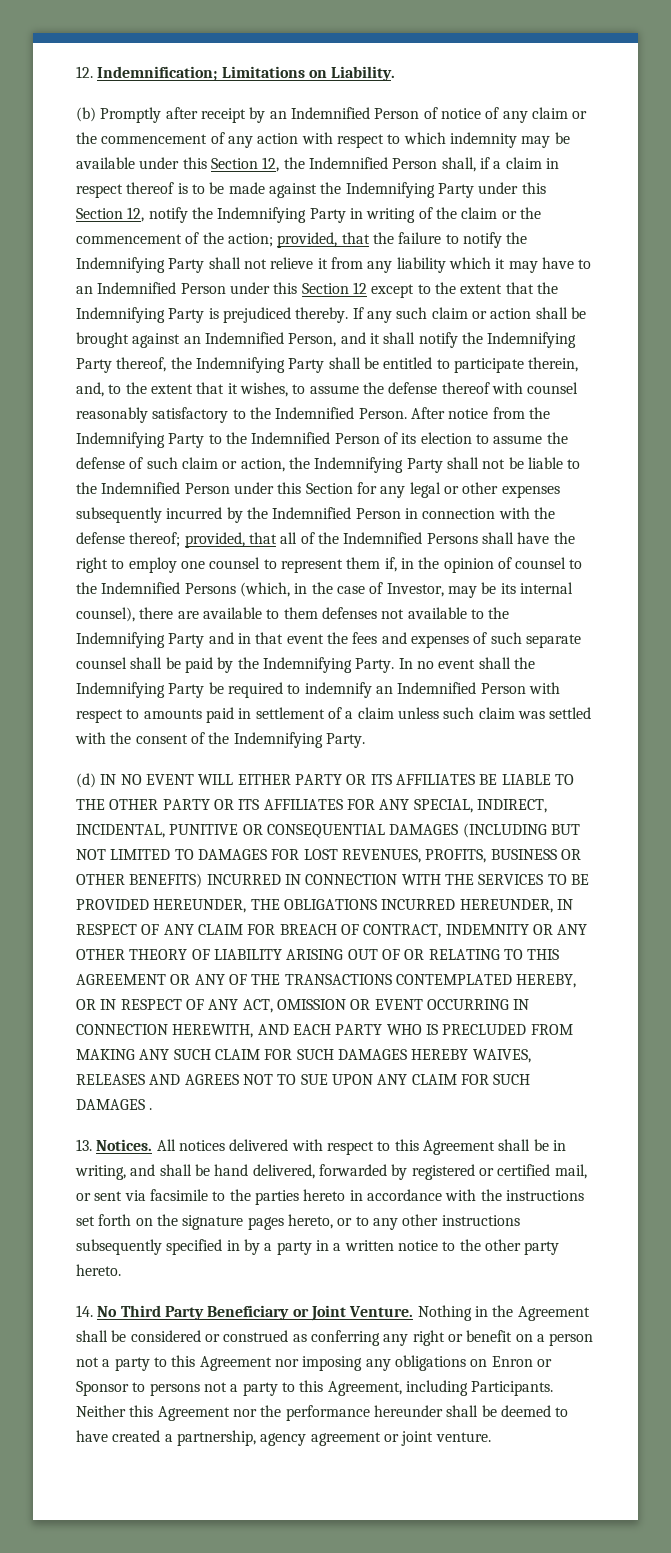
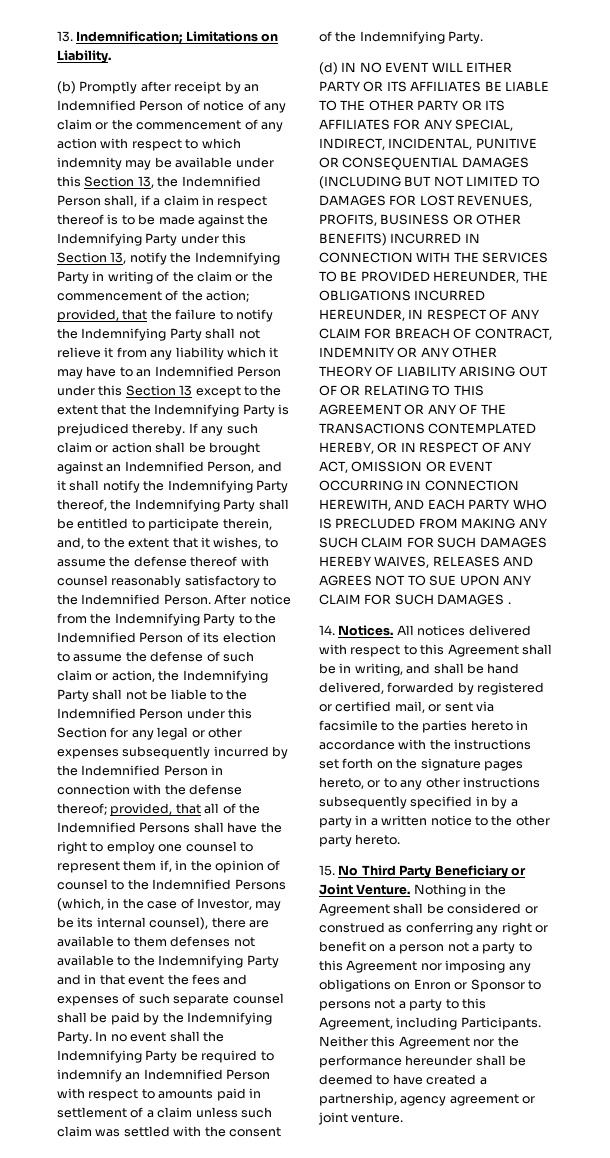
[76,66,93,78] 12. -> [57,31,73,42] 13.
[262,157,280,172] 12, -> [137,176,154,188] 13,
[127,207,145,222] 12, -> [110,252,127,264] 13,
[352,282,367,294] 12 -> [179,385,193,396] 13
[76,1139,92,1151] 13. -> [319,625,335,635] 14.
[76,1305,93,1317] 14. -> [319,865,335,876] 15.

